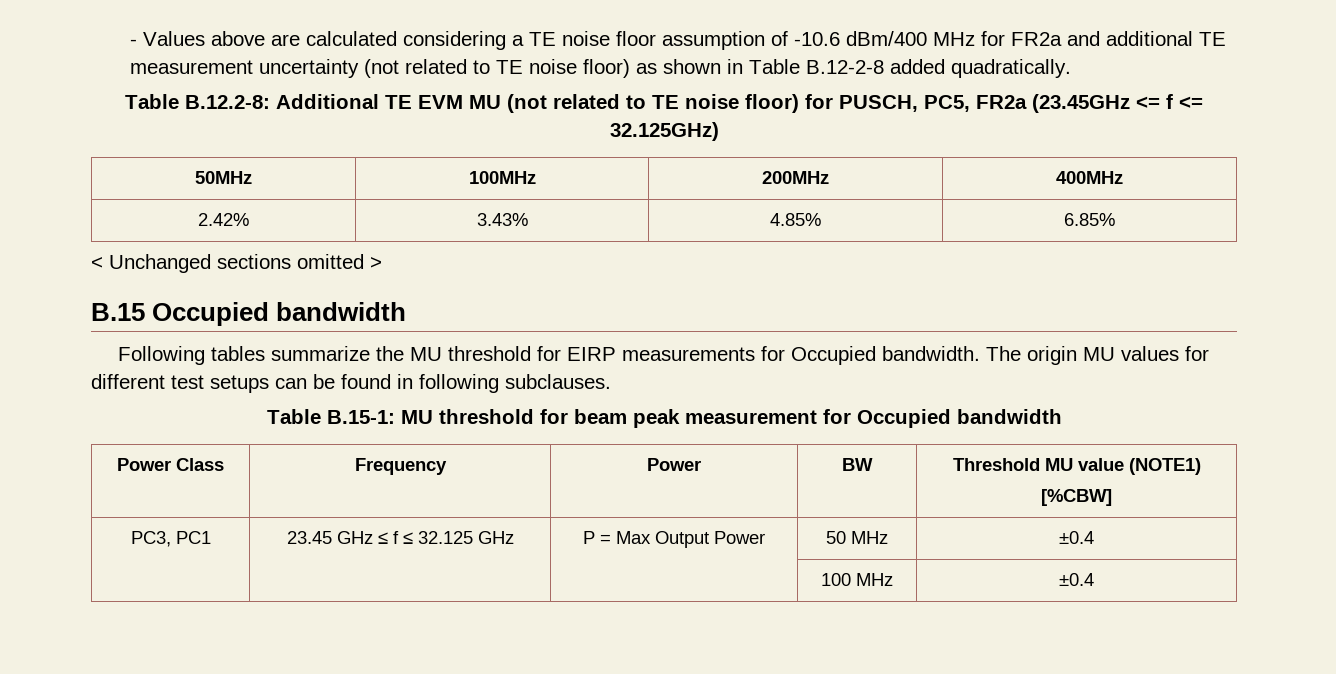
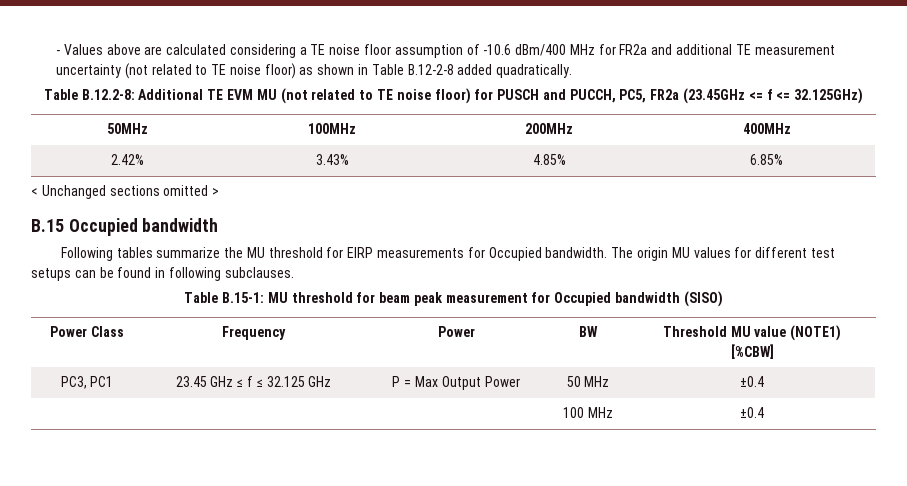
[839,95,918,112] PUSCH, -> [497,89,616,103] PUSCH and PUCCH,
(1062, 416) none -> [683,291,723,307] (SISO)

